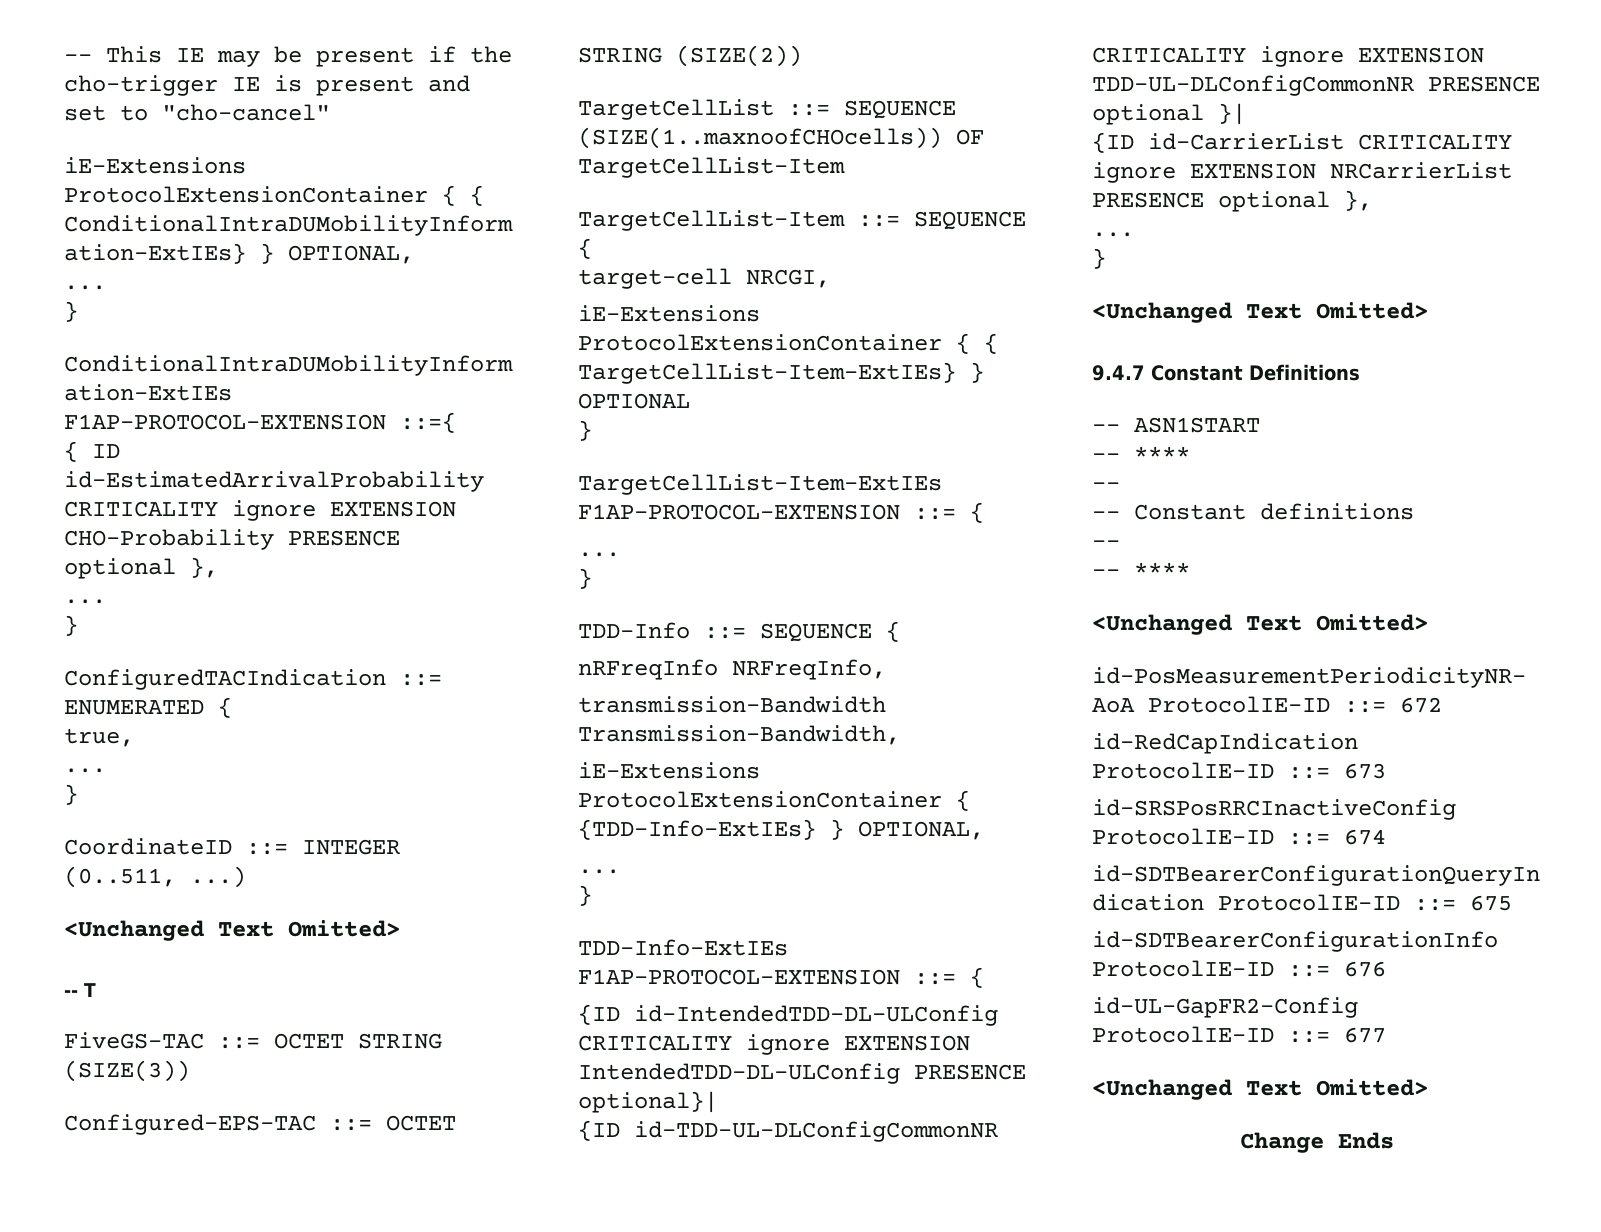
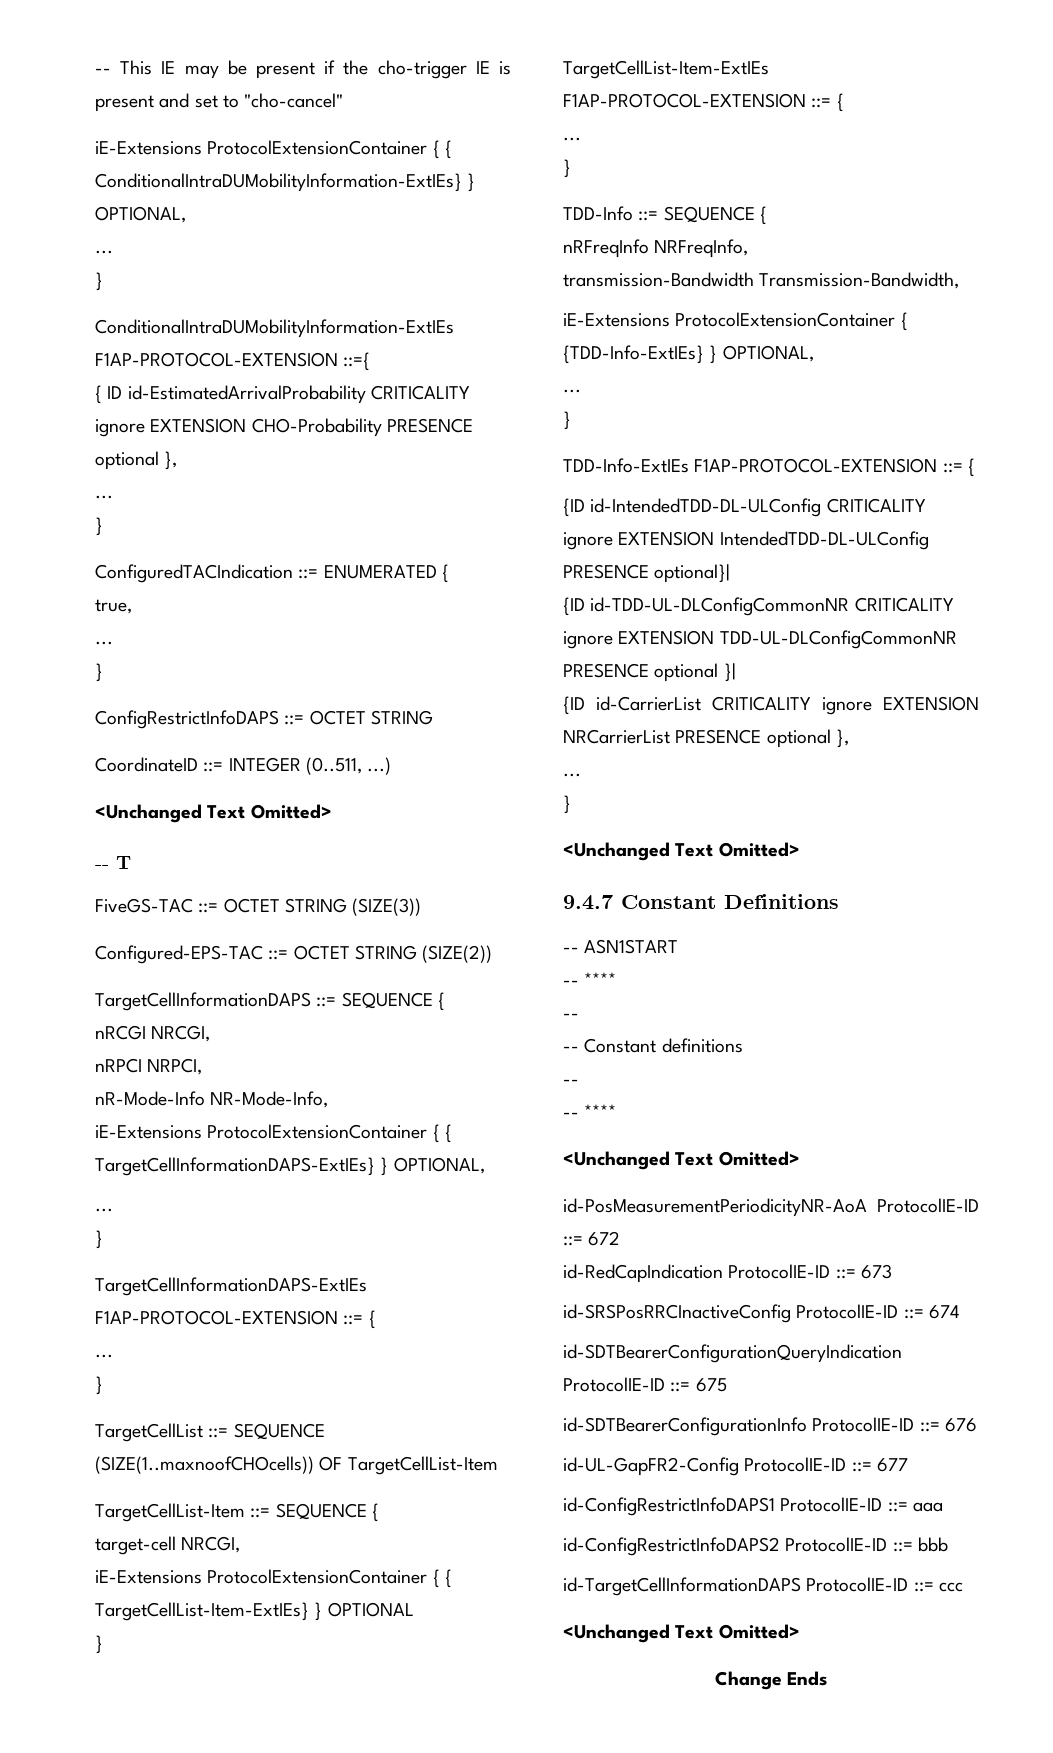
(78, 794) none -> [95,710,433,729] // ConfigRestrictInfoDAPS ::= OCTET STRING
(802, 56) none -> [95,992,445,1011] [95,1025,211,1042] [95,1058,203,1075] [95,1091,329,1108] [95,1124,452,1143] [95,1157,485,1176] [95,1208,113,1212] [95,1230,103,1249] [95,1277,367,1296] [95,1310,376,1329] [95,1354,113,1358] [95,1376,103,1395] // TargetCellInformationDAPS ::= SEQUENCE { // nRCGI NRCGI, // nRPCI NRPCI, // nR-Mode-Info NR-Mode-Info, // iE-Extensions ProtocolExtensionContainer { { TargetCellInformationDAPS-ExtIEs} } OPTIONAL, // ... // } // TargetCellInformationDAPS-ExtIEs F1AP-PROTOCOL-EXTENSION ::= { // ... // }
(1386, 1035) none -> [563,1497,943,1516] [563,1537,948,1556] [563,1577,963,1596] // id-ConfigRestrictInfoDAPS1 ProtocolIE-ID ::= aaa // id-ConfigRestrictInfoDAPS2 ProtocolIE-ID ::= bbb // id-TargetCellInformationDAPS ProtocolIE-ID ::= ccc

